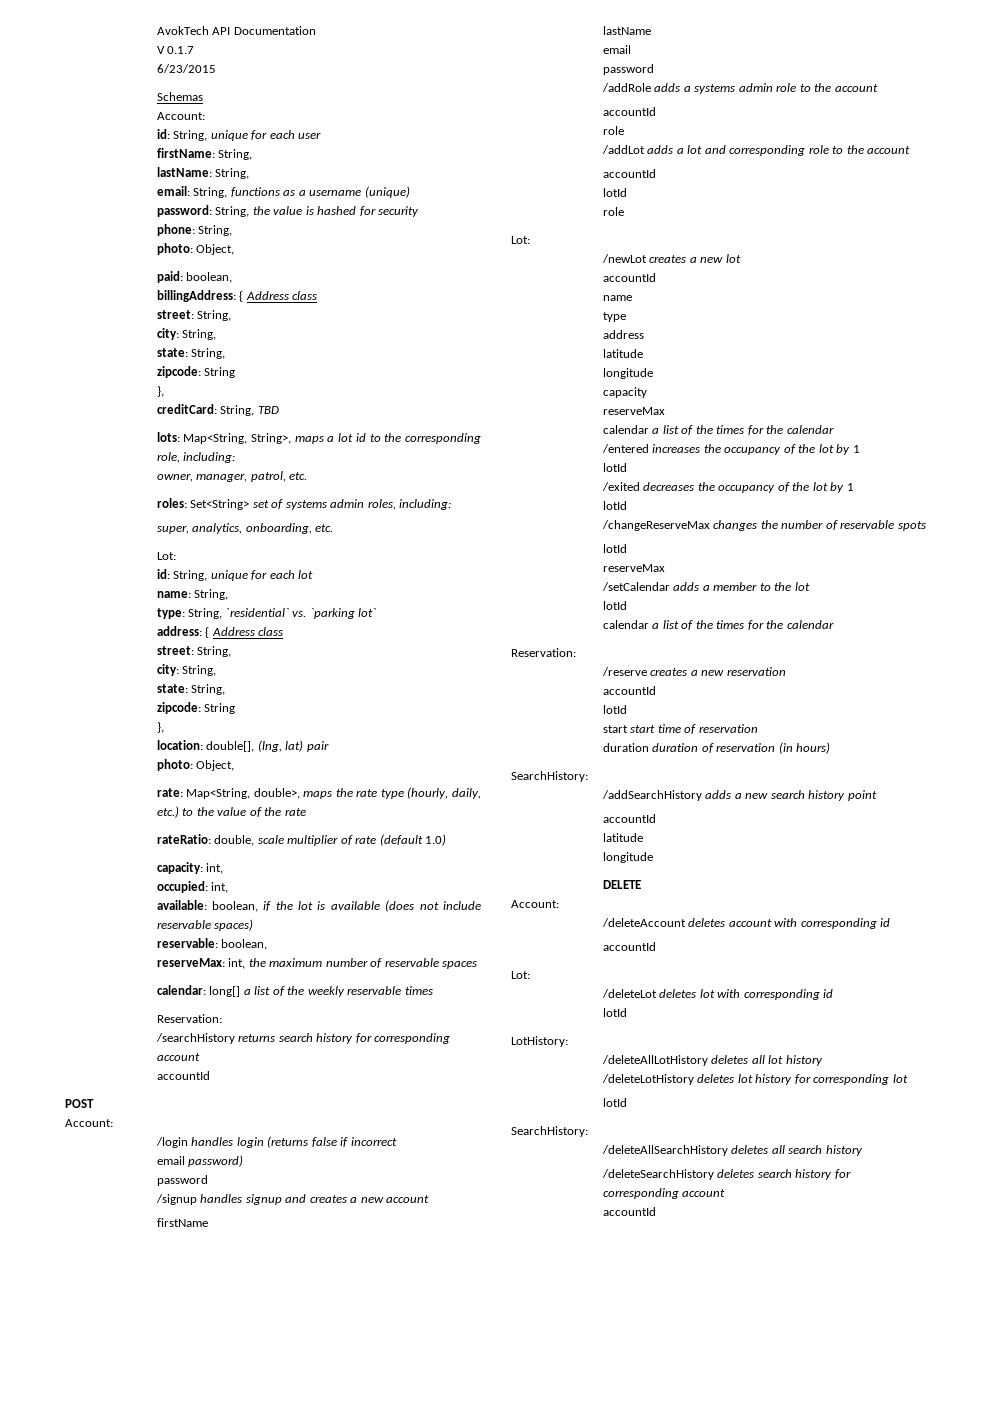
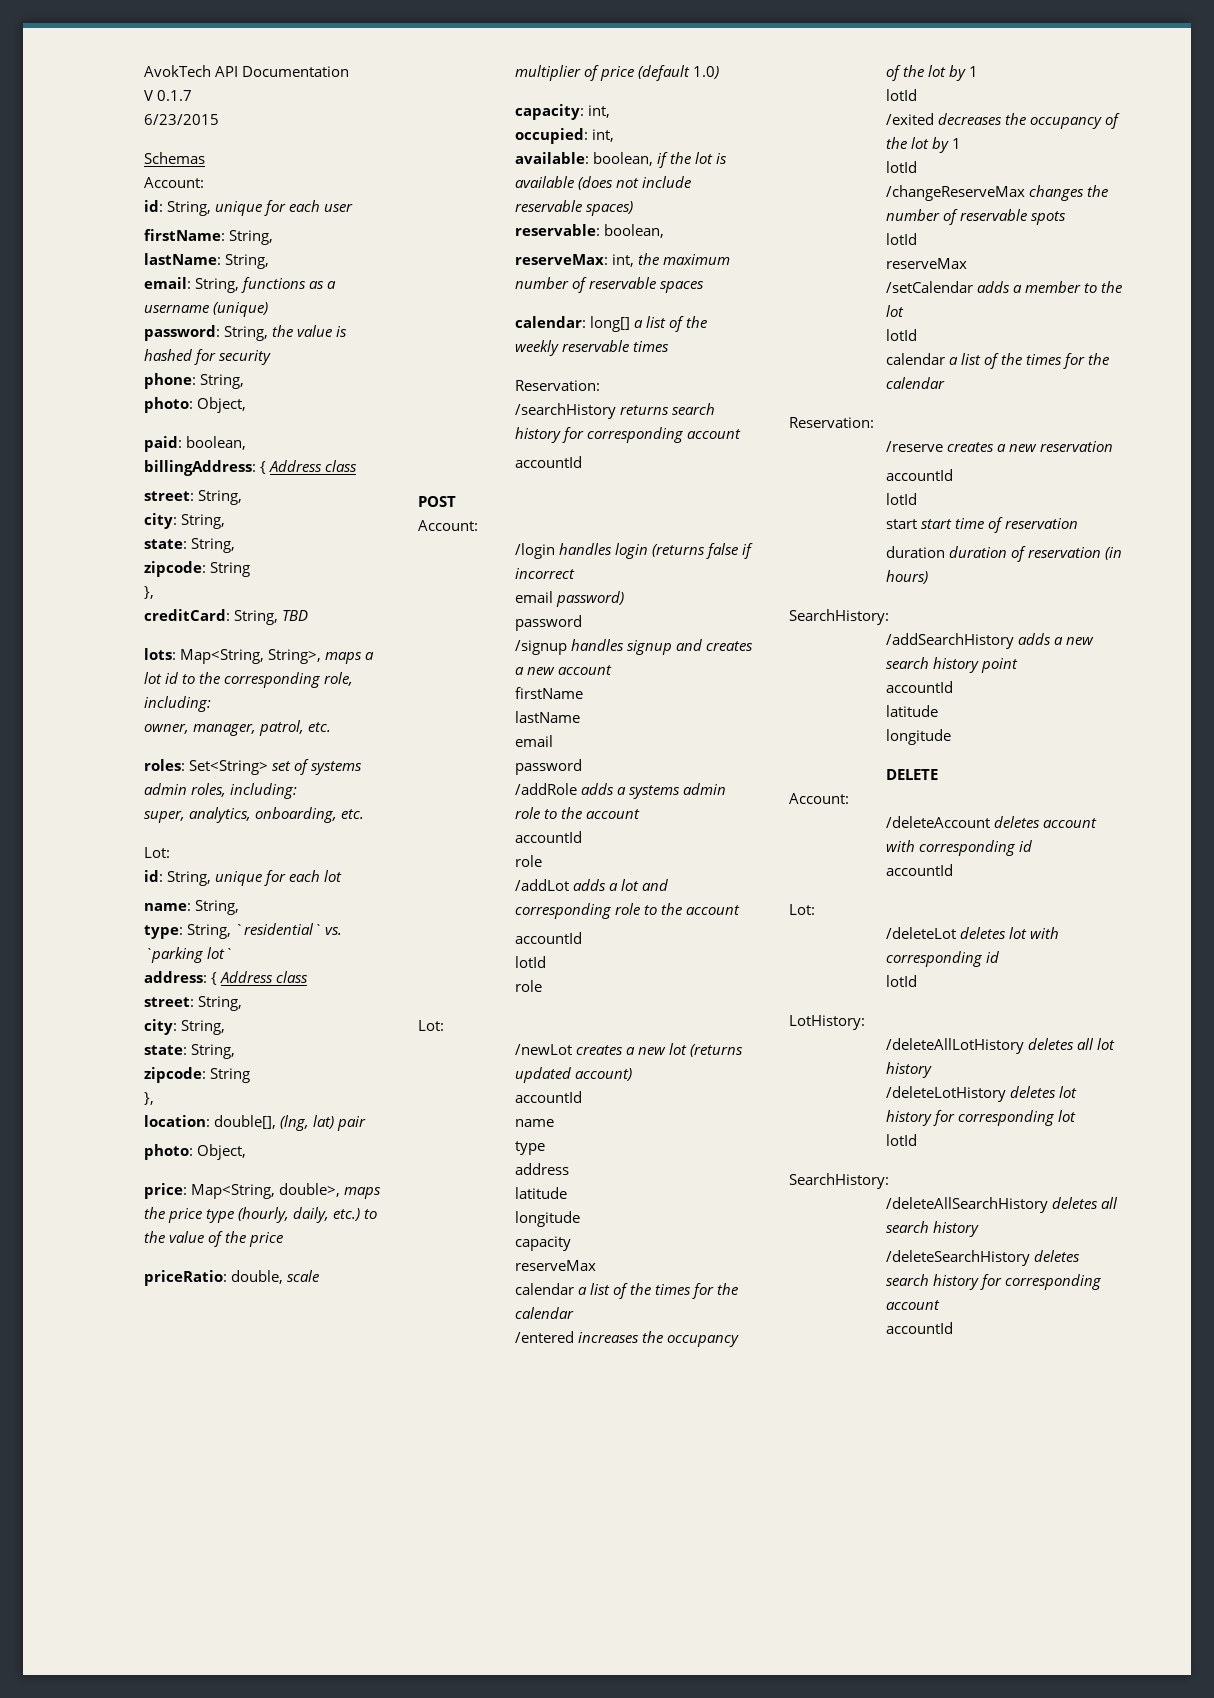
[156,788,183,797] rate: -> [143,1183,187,1199] price:
[356,789,378,797] rate -> [167,1208,202,1223] price
[284,808,306,816] [156,834,211,844] rate // rateRatio: -> [249,1232,284,1247] [143,1270,227,1286] price // priceRatio:
[355,836,377,844] rate -> [599,66,634,81] price
(741, 258) none -> [690,1044,744,1057] [514,1067,632,1083] (returns updated account)

